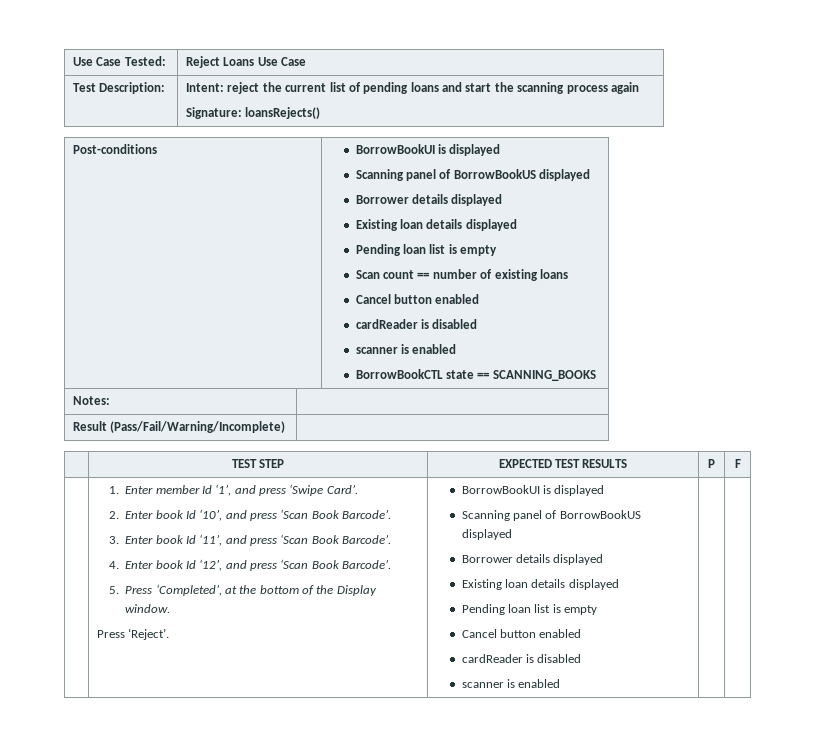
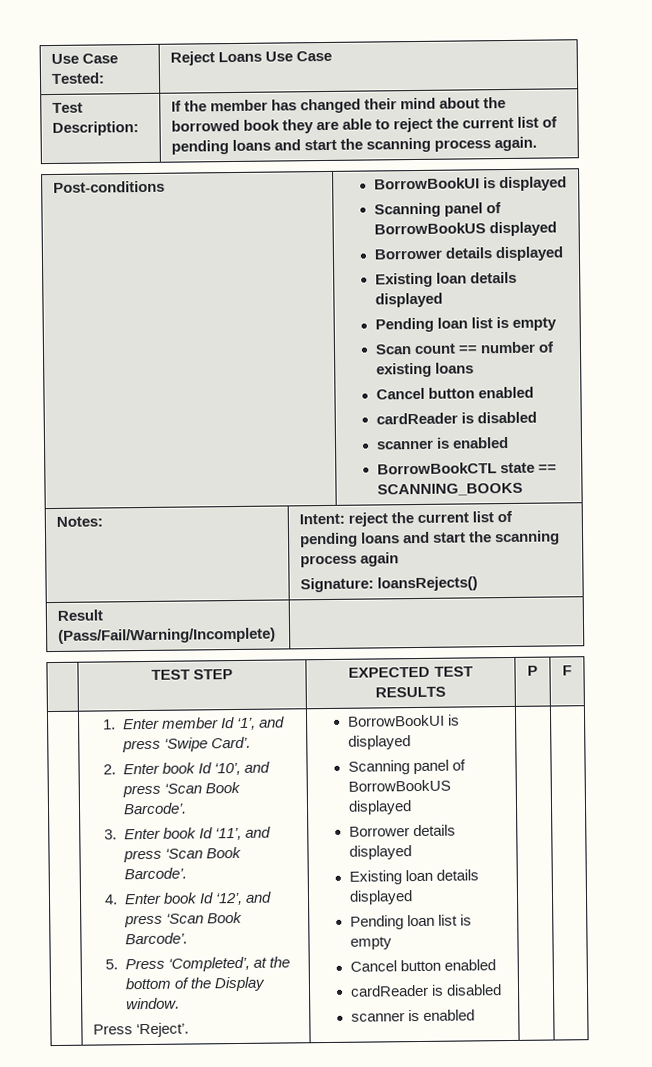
[186,83,225,92] Intent: -> [170,96,507,114] [170,118,391,134] If the member has changed their mind about the borrowed book they are able to
[610,82,639,94] [186,107,321,119] again // Signature: loansRejects() -> [494,136,538,152] again.
(111, 400) none -> [298,510,514,527] [298,530,561,548] [299,552,399,568] [299,576,478,593] Intent: reject the current list of pending loans and start the scanning process again // Signature: loansRejects()

